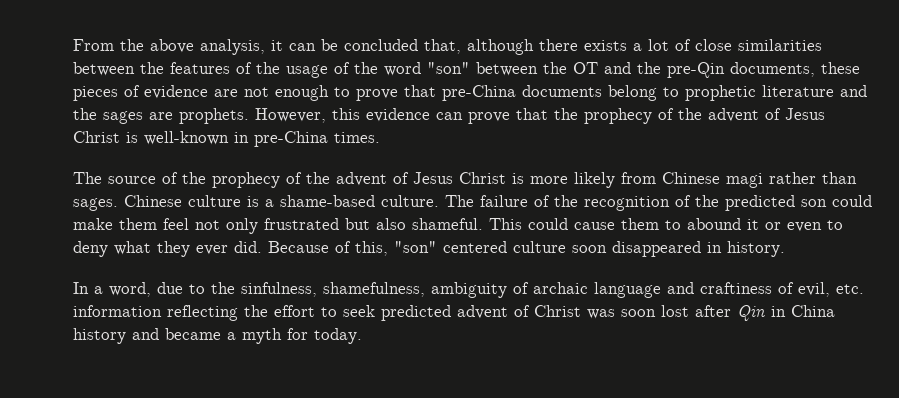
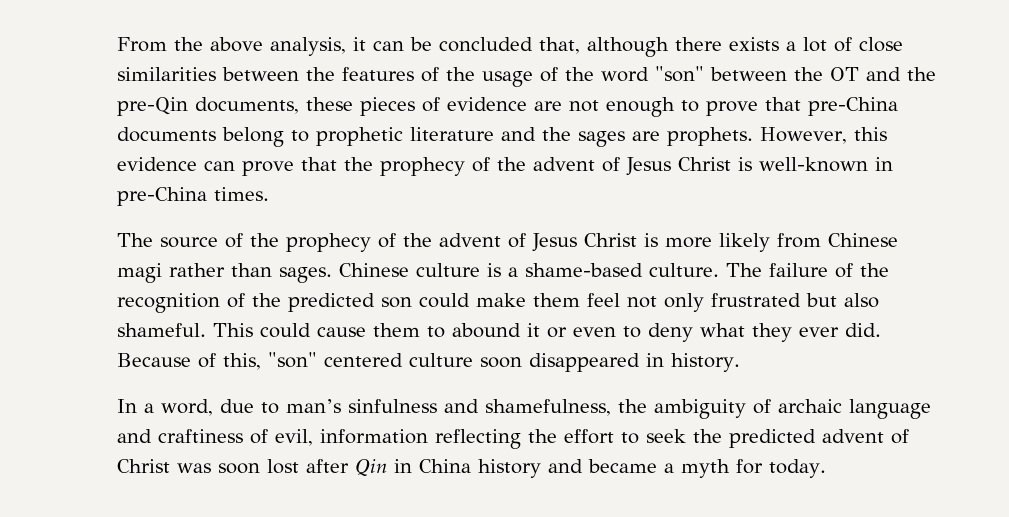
[210,282,425,297] the sinfulness, shamefulness, -> [285,399,647,416] man’s sinfulness and shamefulness, the
[835,284,864,294] etc. -> (313, 437) none
(375, 311) none -> [692,429,722,443] the

